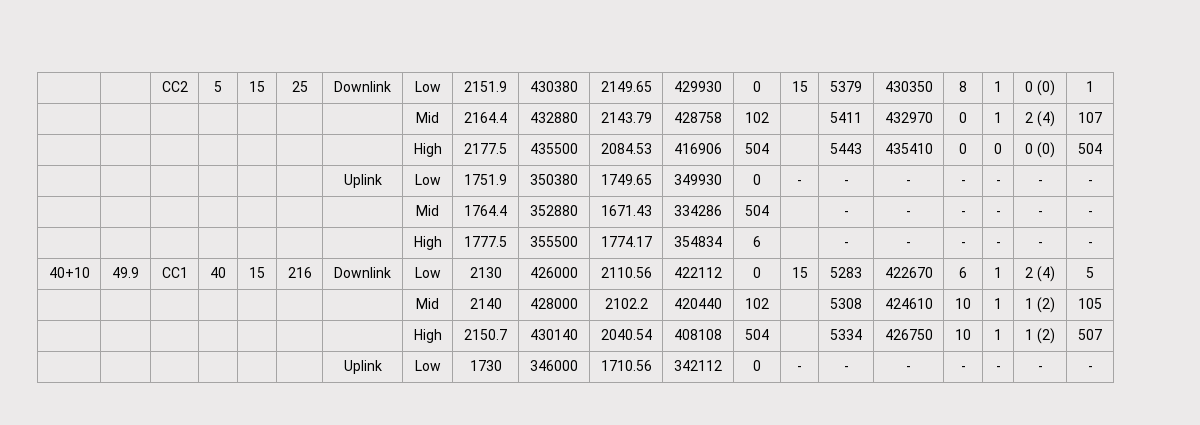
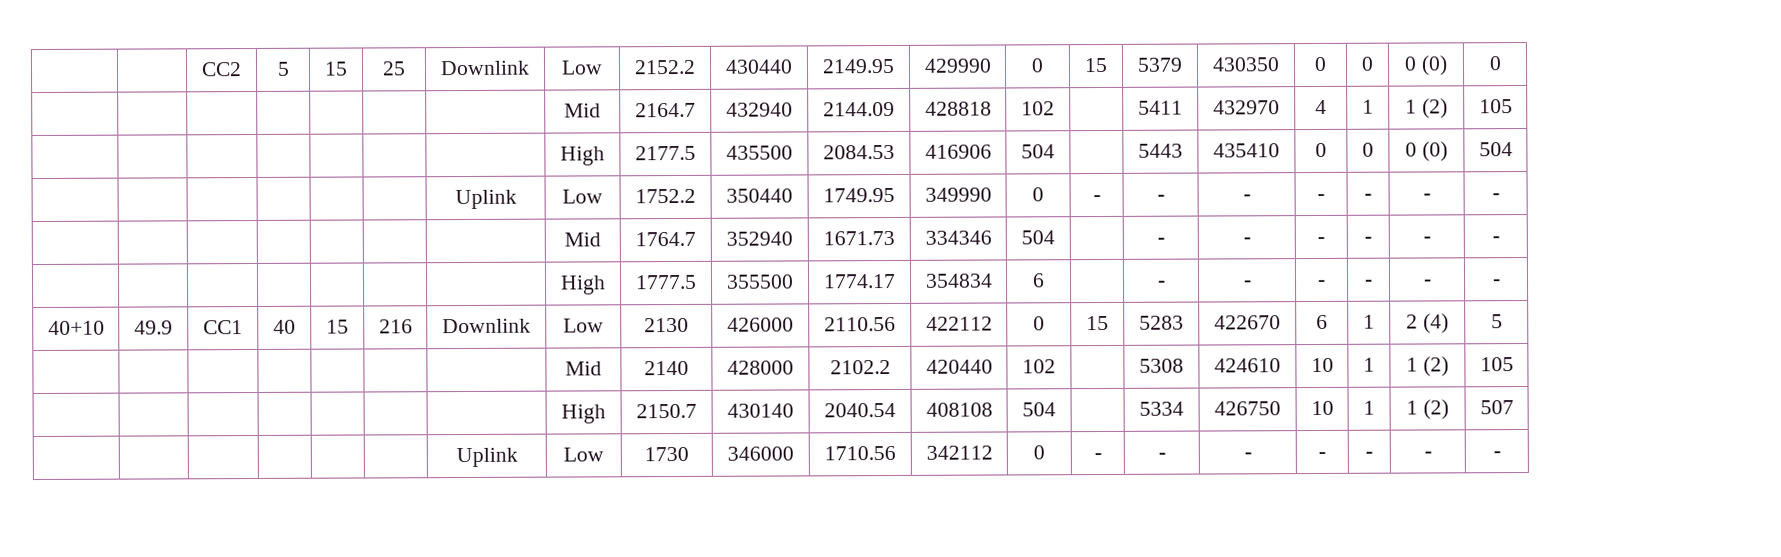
[464,81,507,92] [530,81,578,92] [600,81,652,92] [674,81,722,92] 2151.9 | 430380 | 2149.65 | 429930 -> [634,59,696,75] [725,59,793,74] [822,58,895,74] [923,58,992,73] 2152.2 | 430440 | 2149.95 | 429990
[959,81,967,92] [994,81,1002,92] [1025,80,1055,96] [1086,81,1094,92] [416,112,439,123] [464,112,507,123] [530,112,578,123] [600,112,652,123] [674,112,722,123] 8 | 1 | 0 (0) | 1 // | | | | | | | Mid | 2164.4 | 432880 | 2143.79 | 428758 -> [1314,56,1327,71] [1361,56,1374,71] [1404,55,1448,76] [1488,56,1502,71] [564,103,601,118] [635,102,696,118] [726,102,793,117] [823,101,895,117] [924,101,992,116] 0 | 0 | 0 (0) | 0 // | | | | | | | Mid | 2164.7 | 432940 | 2144.09 | 428818
[959,112,967,123] [994,112,1002,123] [1025,111,1055,127] [1078,112,1102,123] 0 | 1 | 2 (4) | 107 -> [1315,99,1327,114] [1362,99,1374,114] [1405,98,1448,119] [1478,99,1513,114] 4 | 1 | 1 (2) | 105
[464,174,507,185] [530,174,578,185] [600,174,652,185] [674,174,722,185] 1751.9 | 350380 | 1749.65 | 349930 -> [635,188,696,204] [726,188,793,203] [823,187,895,203] [924,187,992,202] 1752.2 | 350440 | 1749.95 | 349990
[464,205,507,216] [530,205,578,216] [600,205,652,216] [674,205,722,216] 1764.4 | 352880 | 1671.43 | 334286 -> [635,231,696,247] [726,231,793,246] [823,230,895,246] [924,230,992,245] 1764.7 | 352940 | 1671.73 | 334346

